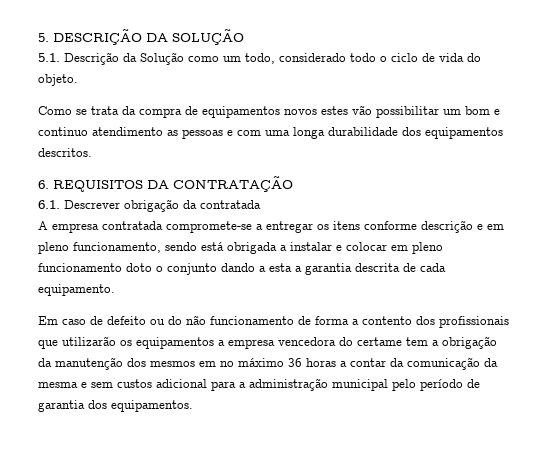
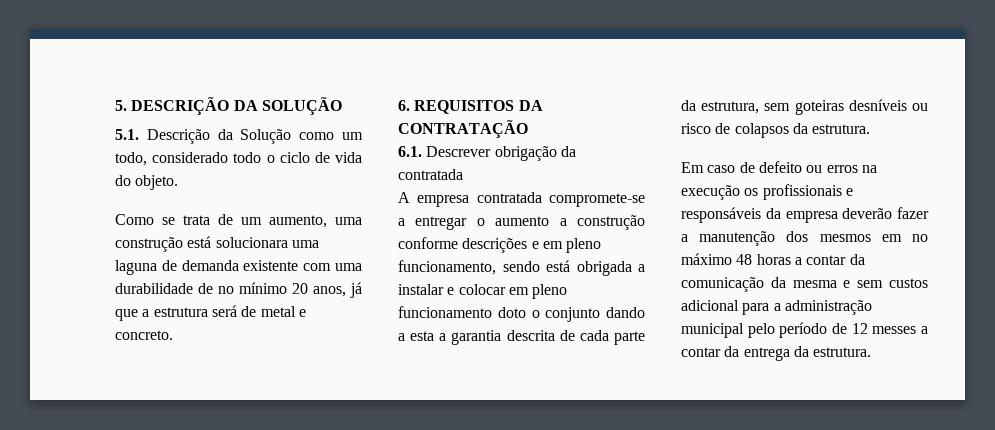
[122,105,500,118] [38,127,503,139] [38,148,92,157] da compra de equipamentos novos estes vão possibilitar um bom e continuo atendimento as pessoas e com uma longa durabilidade dos equipamentos descritos. -> [218,214,362,228] [115,236,319,252] [115,260,362,275] [115,282,362,298] [115,305,306,321] [115,330,173,340] de um aumento, uma construção está solucionara uma laguna de demanda existente com uma durabilidade de no mínimo 20 anos, já que a estrutura será de metal e concreto.
[317,220,473,233] os itens conforme descrição -> [476,215,645,230] [398,237,528,253] o aumento a construção conforme descrições
[38,284,115,296] equipamento. -> [614,331,645,345] [681,99,928,115] [681,123,871,138] parte da estrutura, sem goteiras desníveis ou risco de colapsos da estrutura.
[168,315,509,328] [38,336,497,349] [38,358,52,367] do não funcionamento de forma a contento dos profissionais que utilizarão os equipamentos a empresa vencedora do certame tem a obrigação da -> [826,165,877,173] [681,184,853,200] [681,207,929,223] [681,234,688,242] erros na execução os profissionais e responsáveis da empresa deverão fazer a
[288,358,302,367] 36 -> [736,254,753,265] 48
[38,400,193,412] garantia dos equipamentos. -> [851,323,928,334] [681,346,872,361] 12 messes a contar da entrega da estrutura.

